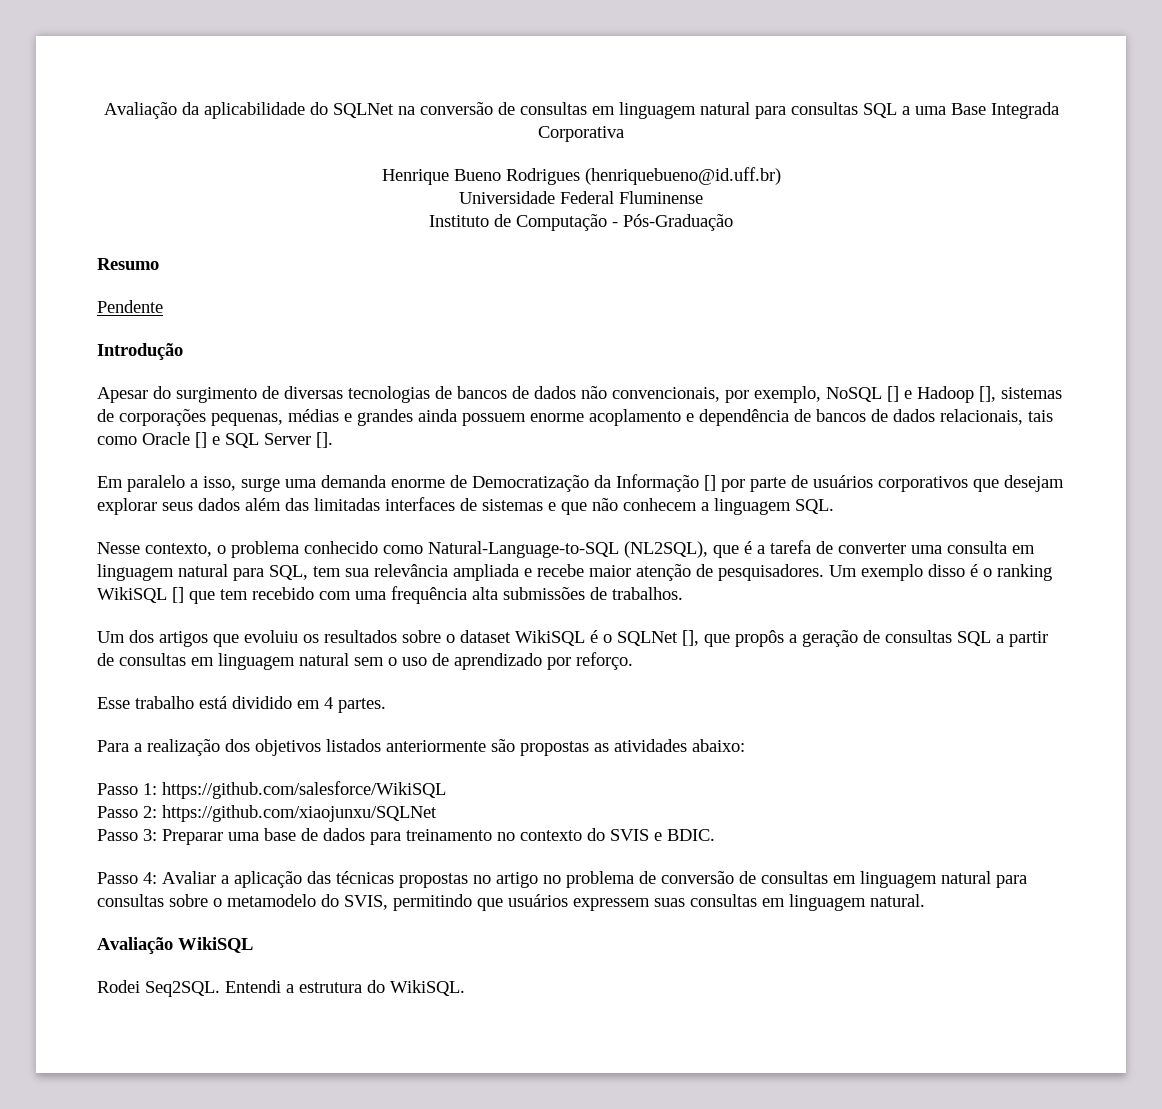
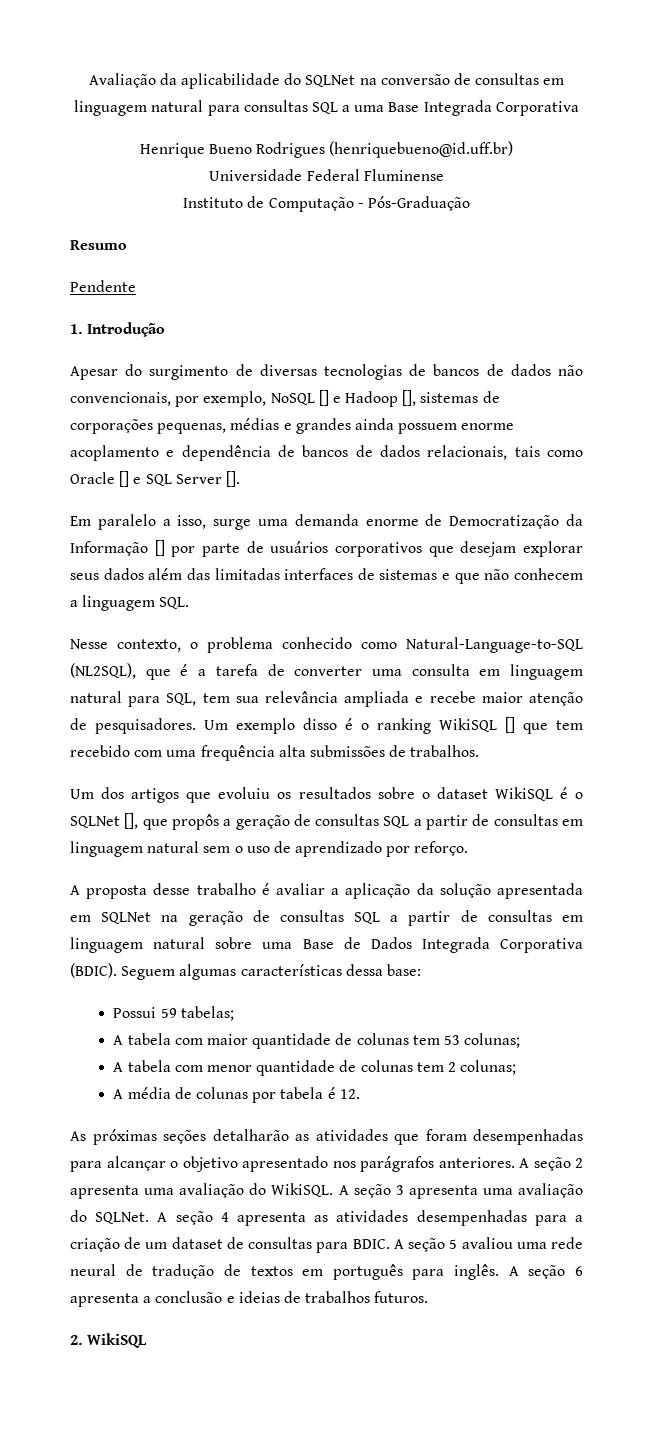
(163, 306) none -> [70,324,83,334] 1.
[97,696,386,713] [97,739,745,756] [97,781,446,799] [97,805,437,822] [97,828,715,845] [97,871,1027,888] [97,894,925,911] [97,937,253,954] [97,980,465,997] Esse trabalho está dividido em 4 partes. // Para a realização dos objetivos listados anteriormente são propostas as atividades abaixo: // Passo 1: https://github.com/salesforce/WikiSQL // Passo 2: https://github.com/xiaojunxu/SQLNet // Passo 3: Preparar uma base de dados para treinamento no contexto do SVIS e BDIC. // Passo 4: Avaliar a aplicação das técnicas propostas no artigo no problema de conversão de consultas em linguagem natural para consultas sobre o metamodelo do SVIS, permitindo que usuários expressem suas consultas em linguagem natural. // Avaliação WikiSQL // Rodei Seq2SQL. Entendi a estrutura do WikiSQL. -> [70,883,583,899] [70,910,583,926] [70,937,583,953] [70,963,421,980] [113,1006,234,1021] [113,1033,521,1049] [113,1060,517,1076] [113,1087,360,1103] [70,1129,583,1145] [70,1156,583,1172] [70,1183,584,1199] [70,1210,583,1226] [70,1237,583,1253] [70,1264,583,1280] [70,1291,429,1307] [70,1333,148,1348] A proposta desse trabalho é avaliar a aplicação da solução apresentada em SQLNet na geração de consultas SQL a partir de consultas em linguagem natural sobre uma Base de Dados Integrada Corporativa (BDIC). Seguem algumas características dessa base: // Possui 59 tabelas; // A tabela com maior quantidade de colunas tem 53 colunas; // A tabela com menor quantidade de colunas tem 2 colunas; // A média de colunas por tabela é 12. // As próximas seções detalharão as atividades que foram desempenhadas para alcançar o objetivo apresentado nos parágrafos anteriores. A seção 2 apresenta uma avaliação do WikiSQL. A seção 3 apresenta uma avaliação do SQLNet. A seção 4 apresenta as atividades desempenhadas para a criação de um dataset de consultas para BDIC. A seção 5 avaliou uma rede neural de tradução de textos em português para inglês. A seção 6 apresenta a conclusão e ideias de trabalhos futuros. // 2. WikiSQL

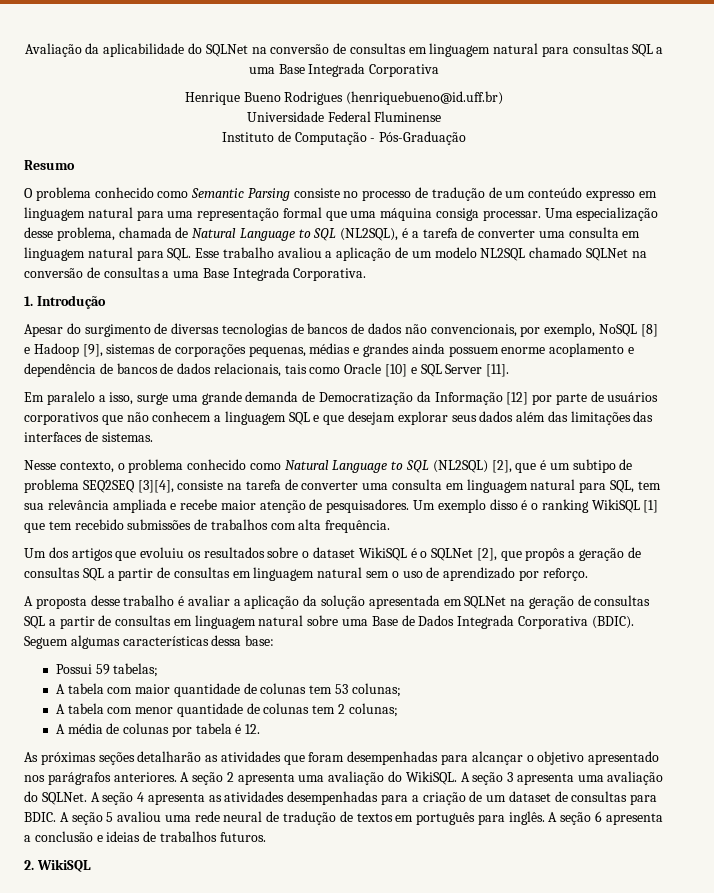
[70,280,136,292] Pendente -> [24,187,657,201] [24,207,659,221] [24,227,641,241] [24,247,647,261] [24,267,367,281] O problema conhecido como Semantic Parsing consiste no processo de tradução de um conteúdo expresso em linguagem natural para uma representação formal que uma máquina consiga processar. Uma especialização desse problema, chamada de Natural Language to SQL (NL2SQL), é a tarefa de converter uma consulta em linguagem natural para SQL. Esse trabalho avaliou a aplicação de um modelo NL2SQL chamado SQLNet na conversão de consultas a uma Base Integrada Corporativa.
[318,390,329,406] [] -> [640,324,658,337] [8]
[402,390,417,406] [], -> [82,344,103,357] [9],
[119,471,130,487] [] -> [385,364,408,377] [10]
[225,471,240,487] []. -> [486,364,510,377] [11].
[294,514,419,526] demanda enorme -> [201,391,299,405] grande demanda
[154,540,165,556] [] -> [506,392,529,405] [12]
(454, 551) none -> [126,411,345,425] não conhecem a linguagem SQL e que
[214,568,583,584] [70,595,190,611] limitadas interfaces de sistemas e que não conhecem a linguagem SQL. -> [570,411,654,425] [24,431,153,442] limitações das interfaces de sistemas.
[406,637,583,653] [70,663,207,680] Natural-Language-to-SQL (NL2SQL), que é a -> [284,459,633,473] [24,479,243,493] Natural Language to SQL (NL2SQL) [2], que é um subtipo de problema SEQ2SEQ [3][4], consiste na
[505,717,515,733] [] -> [643,500,659,513] [1]
[134,745,480,761] com uma frequência alta submissões de trabalhos. -> [127,519,391,533] submissões de trabalhos com alta frequência.
[124,813,139,829] [], -> [476,548,497,561] [2],

